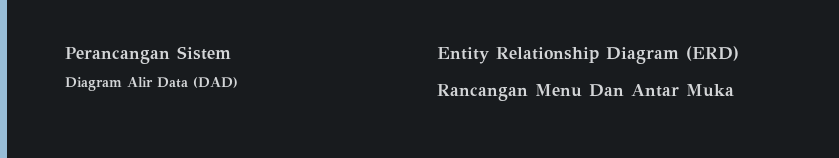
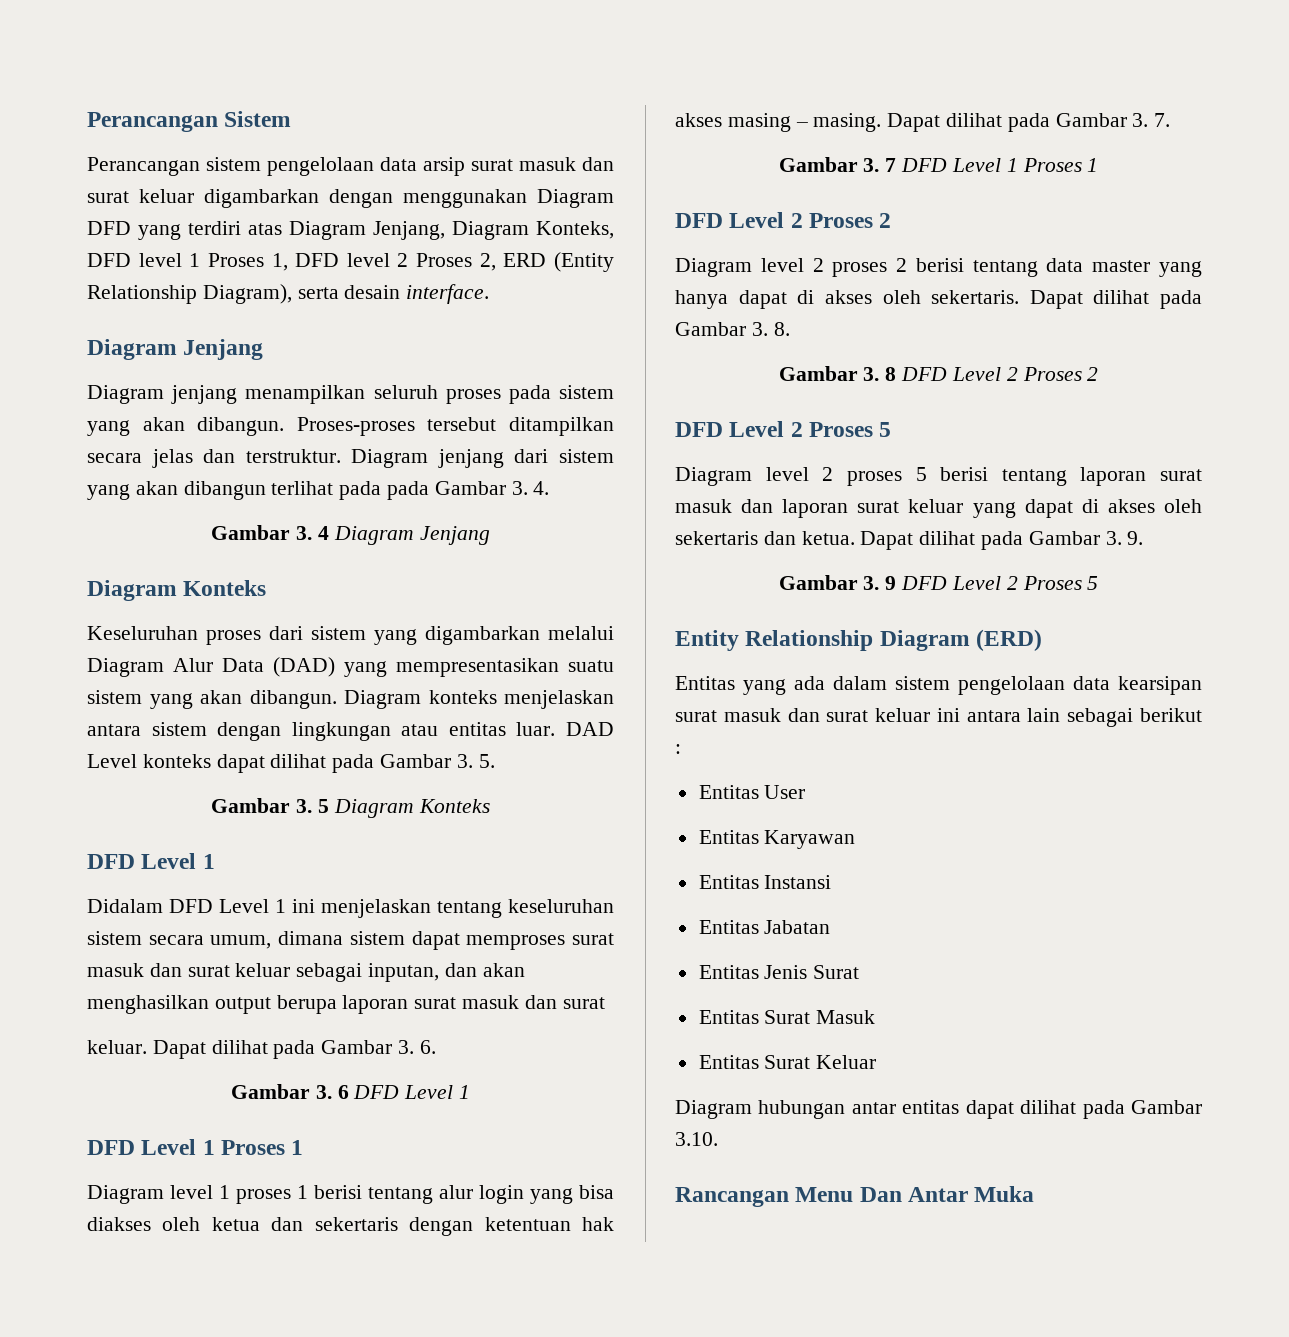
[65,77,238,91] [437,46,739,64] Diagram Alir Data (DAD) // Entity Relationship Diagram (ERD) -> [87,157,614,176] [87,189,614,208] [87,221,614,240] [87,252,614,272] [87,284,490,304] [87,339,264,360] [87,385,614,404] [87,417,614,436] [87,449,614,468] [87,481,550,500] [211,525,490,545] [87,580,267,601] [87,626,614,645] [87,657,614,677] [87,690,614,709] [87,722,614,741] [87,754,495,773] [211,798,490,818] [87,853,215,869] [87,899,614,918] [87,931,614,950] [87,963,525,982] [87,995,605,1014] [87,1040,436,1059] [230,1084,471,1099] [87,1139,304,1155] [87,1185,614,1204] [87,1217,614,1236] [675,113,1171,132] [778,157,1099,172] [675,212,892,228] [675,258,1202,277] [675,290,1202,309] [675,322,790,336] [778,366,1099,381] [675,421,892,437] [675,467,1202,486] [675,499,1202,518] [675,531,1144,550] [778,575,1099,590] [675,629,1043,651] [675,676,1202,695] [675,708,1202,727] [675,744,681,754] [698,785,806,799] [698,830,856,849] [698,875,832,889] [698,920,831,934] [698,965,860,979] [698,1010,876,1024] [698,1055,877,1069] [675,1100,1202,1119] [675,1132,718,1146] Perancangan sistem pengelolaan data arsip surat masuk dan surat keluar digambarkan dengan menggunakan Diagram DFD yang terdiri atas Diagram Jenjang, Diagram Konteks, DFD level 1 Proses 1, DFD level 2 Proses 2, ERD (Entity Relationship Diagram), serta desain interface. // Diagram Jenjang // Diagram jenjang menampilkan seluruh proses pada sistem yang akan dibangun. Proses-proses tersebut ditampilkan secara jelas dan terstruktur. Diagram jenjang dari sistem yang akan dibangun terlihat pada pada Gambar 3. 4. // Gambar 3. 4 Diagram Jenjang // Diagram Konteks // Keseluruhan proses dari sistem yang digambarkan melalui Diagram Alur Data (DAD) yang mempresentasikan suatu sistem yang akan dibangun. Diagram konteks menjelaskan antara sistem dengan lingkungan atau entitas luar. DAD Level konteks dapat dilihat pada Gambar 3. 5. // Gambar 3. 5 Diagram Konteks // DFD Level 1 // Didalam DFD Level 1 ini menjelaskan tentang keseluruhan sistem secara umum, dimana sistem dapat memproses surat masuk dan surat keluar sebagai inputan, dan akan menghasilkan output berupa laporan surat masuk dan surat // keluar. Dapat dilihat pada Gambar 3. 6. // Gambar 3. 6 DFD Level 1 // DFD Level 1 Proses 1 // Diagram level 1 proses 1 berisi tentang alur login yang bisa diakses oleh ketua dan sekertaris dengan ketentuan hak akses masing – masing. Dapat dilihat pada Gambar 3. 7. // Gambar 3. 7 DFD Level 1 Proses 1 // DFD Level 2 Proses 2 // Diagram level 2 proses 2 berisi tentang data master yang hanya dapat di akses oleh sekertaris. Dapat dilihat pada Gambar 3. 8. // Gambar 3. 8 DFD Level 2 Proses 2 // DFD Level 2 Proses 5 // Diagram level 2 proses 5 berisi tentang laporan surat masuk dan laporan surat keluar yang dapat di akses oleh sekertaris dan ketua. Dapat dilihat pada Gambar 3. 9. // Gambar 3. 9 DFD Level 2 Proses 5 // Entity Relationship Diagram (ERD) // Entitas yang ada dalam sistem pengelolaan data kearsipan surat masuk dan surat keluar ini antara lain sebagai berikut : // Entitas User // Entitas Karyawan // Entitas Instansi // Entitas Jabatan // Entitas Jenis Surat // Entitas Surat Masuk // Entitas Surat Keluar // Diagram hubungan antar entitas dapat dilihat pada Gambar 3.10.

